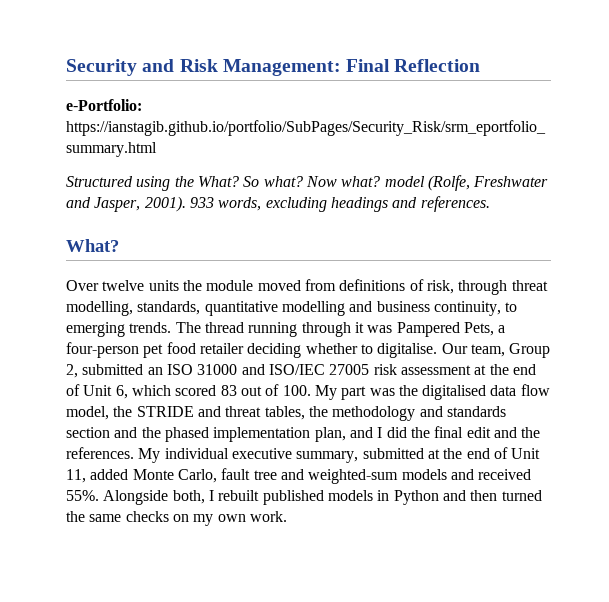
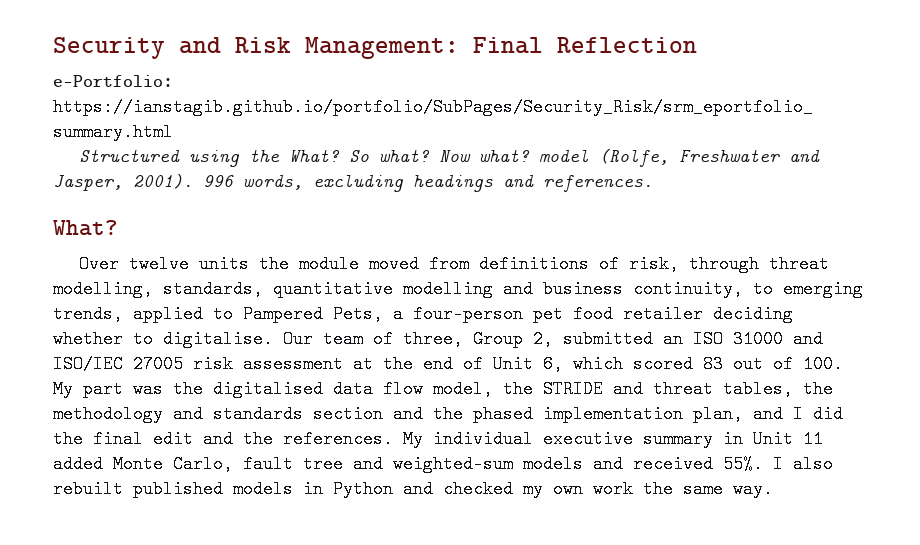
[189,197,214,208] 933 -> [203,175,234,187] 996
[129,322,393,337] trends. The thread running through it was -> [53,305,233,323] trends, applied to
[470,344,505,357] team, -> [323,330,463,348] team of three,
[296,447,541,463] [66,469,86,483] summary, submitted at the end of Unit 11, -> [643,430,823,448] summary in Unit 11
[103,490,214,505] Alongside both, I -> [773,455,833,473] I also
[470,490,542,501] [66,511,287,526] then turned the same checks on my own work. -> [443,480,773,498] checked my own work the same way.

